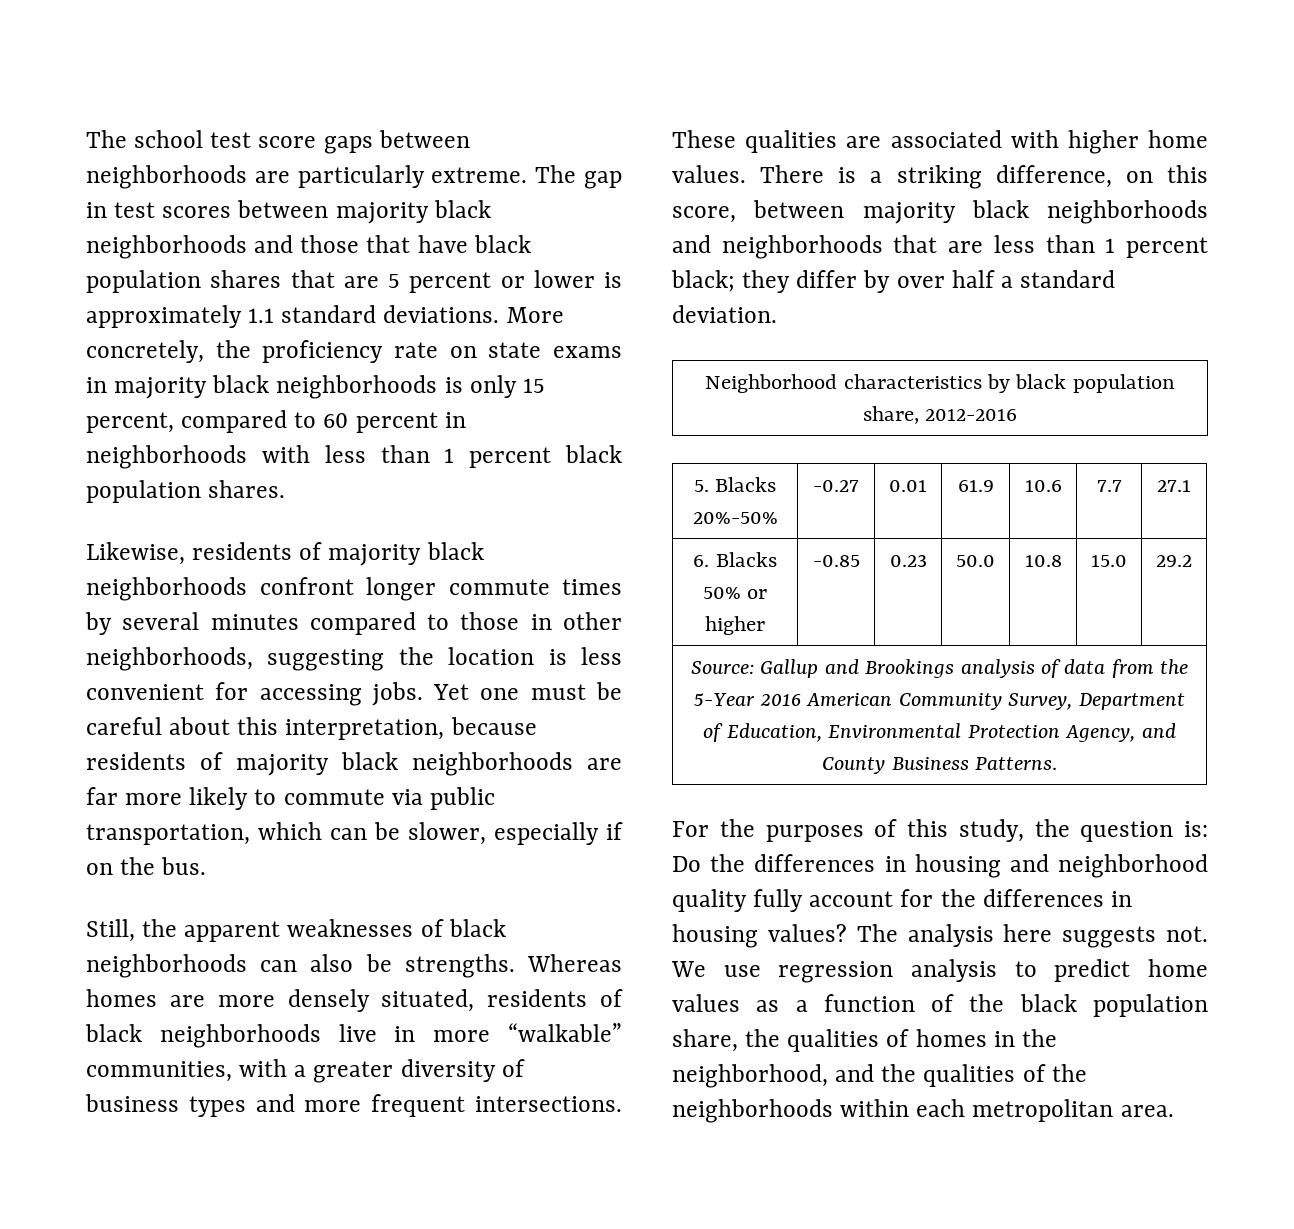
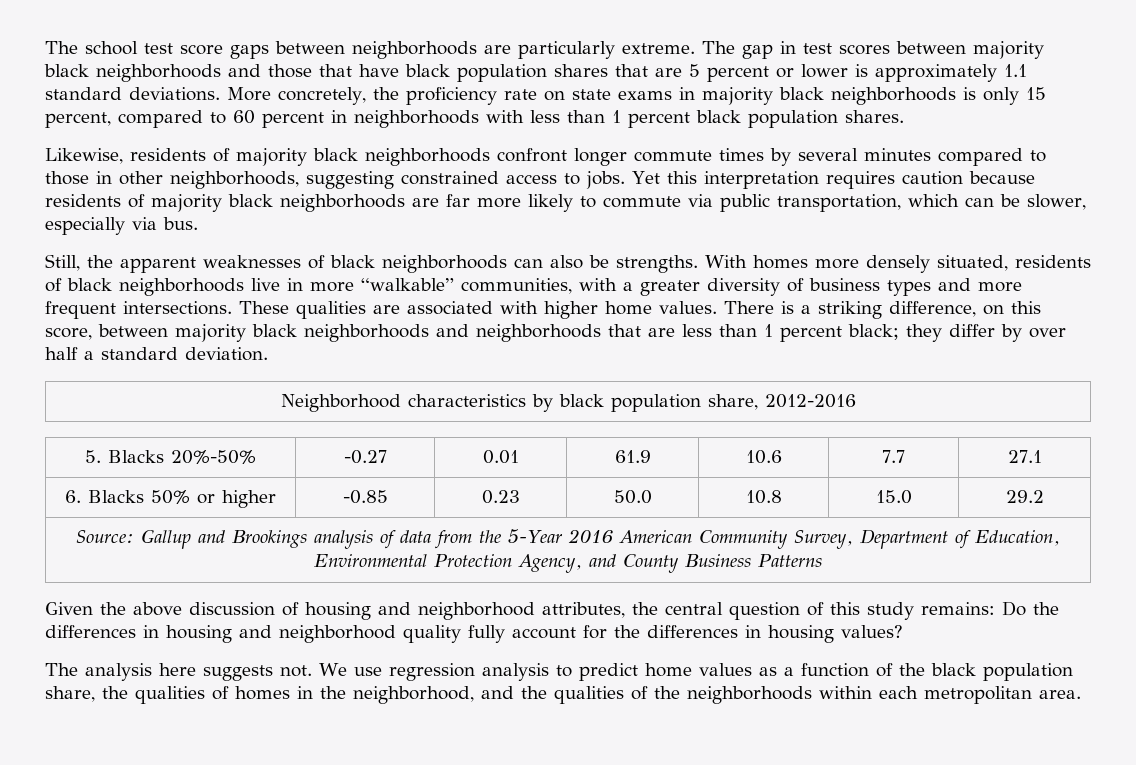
[398,647,622,665] [86,682,622,706] [86,717,445,740] the location is less convenient for accessing jobs. Yet one must be careful about this interpretation, -> [401,171,963,189] constrained access to jobs. Yet this interpretation requires caution
[606,822,623,840] [86,857,156,875] if on the -> [132,217,157,230] via
[527,954,622,972] [86,989,205,1007] Whereas homes are -> [705,255,808,269] With homes
[974,757,1057,770] [672,819,1208,842] Patterns. // For the purposes of this study, the question is: -> [757,554,822,567] [45,602,995,620] Patterns // Given the above discussion of housing and neighborhood attributes, the central question of this study remains:
(847, 933) none -> (903, 631) //

